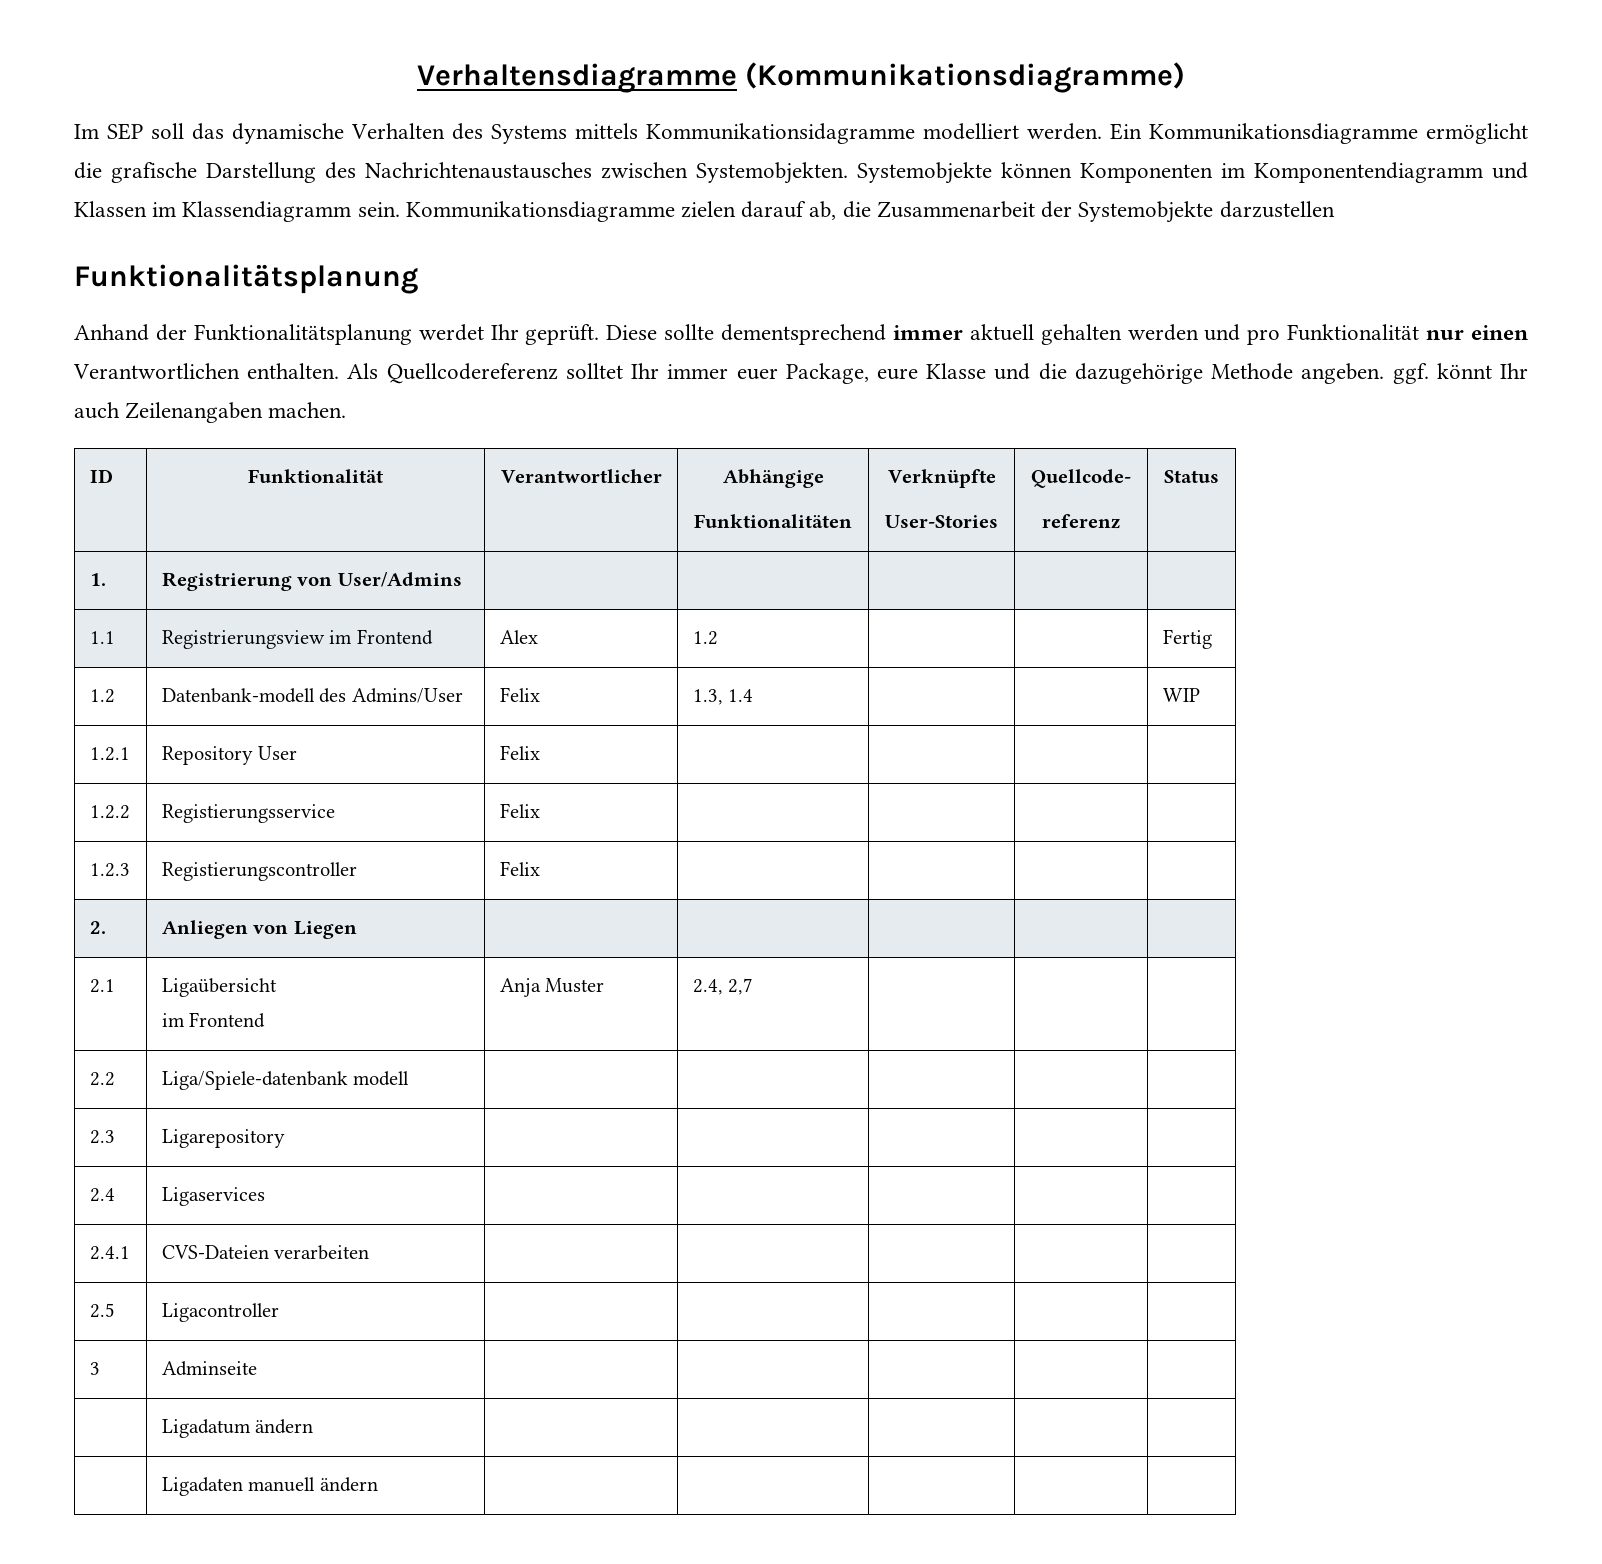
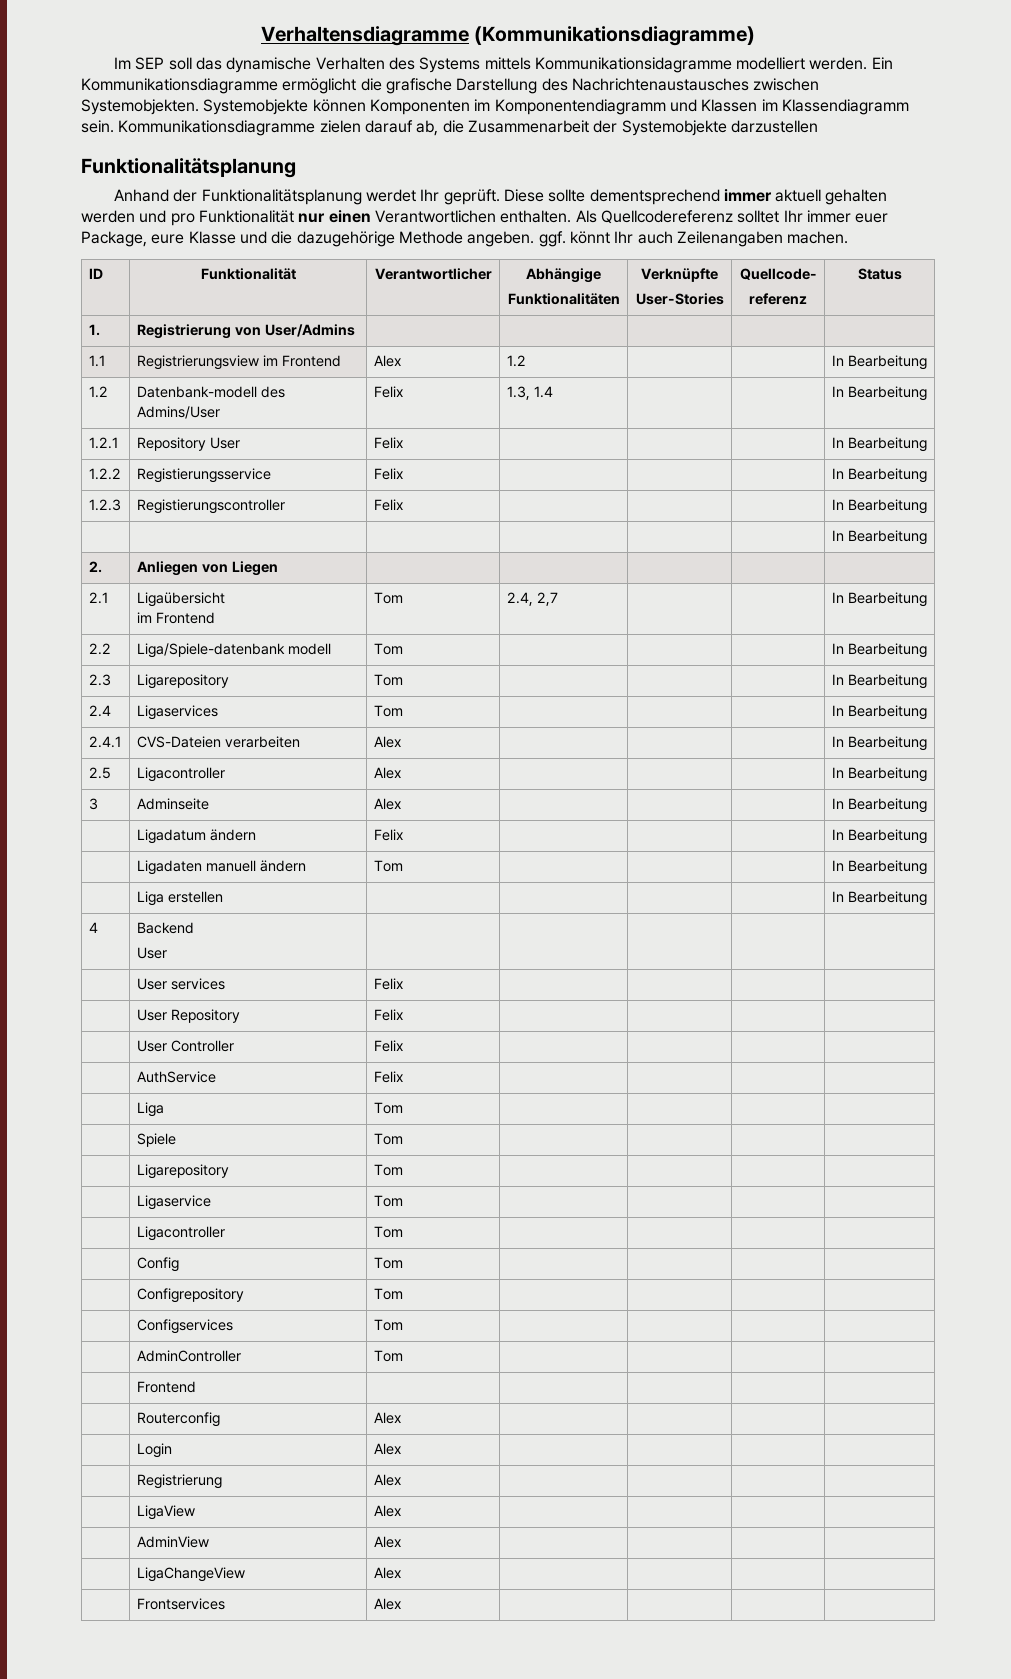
[1162,629,1212,649] Fertig -> [831,355,927,370] In Bearbeitung
[1162,688,1200,702] WIP -> [831,386,927,401] In Bearbeitung
(540, 752) none -> [831,437,927,452] In Bearbeitung
(540, 810) none -> [831,468,927,483] In Bearbeitung
(540, 868) none -> [831,499,927,514] [831,530,927,545] In Bearbeitung // | | | | | | In Bearbeitung
[499,978,605,997] Anja Muster -> [373,592,403,604] Tom
(754, 986) none -> [831,592,927,607] In Bearbeitung
(410, 1078) | | | | -> [373,643,403,655] [831,643,927,658] Tom | | | | In Bearbeitung
(285, 1138) | | | | -> [373,674,403,686] [831,674,927,689] Tom | | | | In Bearbeitung
(265, 1196) | | | | -> [373,705,403,717] [831,705,927,720] Tom | | | | In Bearbeitung
(370, 1252) | | | | -> [373,736,401,748] [831,736,927,751] Alex | | | | In Bearbeitung
(279, 1312) | | | | -> [373,767,401,779] [831,767,927,782] Alex | | | | In Bearbeitung
[161,1419,314,1438] [161,1477,379,1496] | | | | // | Ligadatum ändern | | | | | // | Ligadaten manuell ändern | -> [373,798,401,810] [831,798,927,813] [136,829,256,844] [373,829,403,841] [831,829,927,844] [136,860,306,875] [373,860,403,872] [831,860,927,875] [136,891,223,906] [831,891,927,906] [88,922,98,933] [136,922,194,934] [136,947,167,959] [136,978,225,990] [373,978,403,990] [136,1009,240,1023] [373,1009,403,1021] [136,1040,234,1052] [373,1040,403,1052] [136,1071,216,1083] [373,1071,403,1083] [136,1102,164,1117] [373,1102,403,1114] [136,1133,176,1147] [373,1133,403,1145] [136,1164,229,1179] [373,1164,403,1176] [136,1195,211,1210] [373,1195,403,1207] [136,1226,225,1241] [373,1226,403,1238] [136,1257,179,1272] [373,1257,403,1269] [136,1288,244,1303] [373,1288,403,1300] [136,1319,233,1334] [373,1319,403,1331] [136,1350,241,1362] [373,1350,403,1362] [136,1381,196,1393] [136,1412,220,1427] [373,1412,401,1424] [136,1443,172,1458] [373,1443,401,1455] [136,1474,222,1489] [373,1474,401,1486] [136,1505,195,1520] [373,1505,401,1517] [136,1536,209,1548] [373,1536,401,1548] [136,1567,245,1582] [373,1567,401,1579] [136,1598,225,1610] [373,1598,401,1610] Alex | | | | In Bearbeitung // | Ligadatum ändern | Felix | | | | In Bearbeitung // | Ligadaten manuell ändern | Tom | | | | In Bearbeitung // | Liga erstellen | | | | | In Bearbeitung // 4 | Backend // User | | | | | // | User services | Felix | | | | // | User Repository | Felix | | | | // | User Controller | Felix | | | | // | AuthService | Felix | | | | // | Liga | Tom | | | | // | Spiele | Tom | | | | // | Ligarepository | Tom | | | | // | Ligaservice | Tom | | | | // | Ligacontroller | Tom | | | | // | Config | Tom | | | | // | Configrepository | Tom | | | | // | Configservices | Tom | | | | // | AdminController | Tom | | | | // | Frontend | | | | | // | Routerconfig | Alex | | | | // | Login | Alex | | | | // | Registrierung | Alex | | | | // | LigaView | Alex | | | | // | AdminView | Alex | | | | // | LigaChangeView | Alex | | | | // | Frontservices | Alex

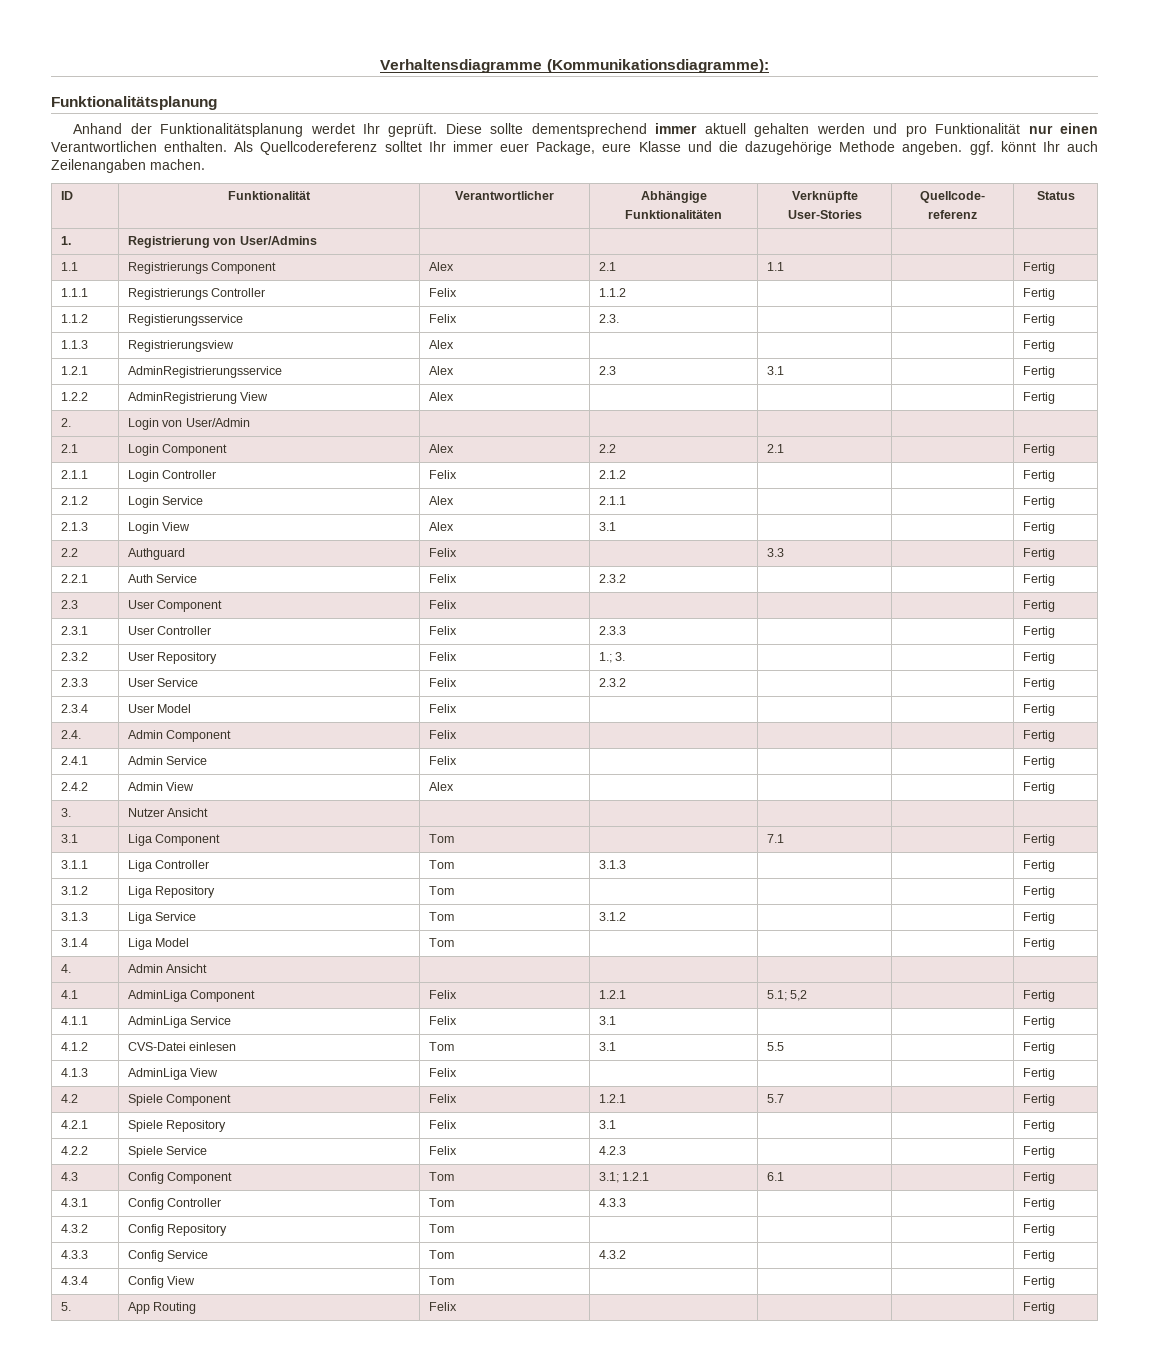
[474,26,756,46] [113,57,893,73] [81,78,820,94] [81,99,909,115] [81,120,818,136] (Kommunikationsdiagramme) // Im SEP soll das dynamische Verhalten des Systems mittels Kommunikationsidagramme modelliert werden. Ein Kommunikationsdiagramme ermöglicht die grafische Darstellung des Nachrichtenaustausches zwischen Systemobjekten. Systemobjekte können Komponenten im Komponentendiagramm und Klassen im Klassendiagramm sein. Kommunikationsdiagramme zielen darauf ab, die Zusammenarbeit der Systemobjekte darzustellen -> [546,59,769,73] (Kommunikationsdiagramme):
[136,355,341,370] [373,355,401,367] [506,355,526,367] [831,355,927,370] [88,386,108,398] [136,386,285,398] [136,406,220,419] [373,386,403,398] [506,386,553,400] [831,386,927,401] [88,437,118,449] [136,437,240,451] [373,437,403,449] [831,437,927,452] [88,468,121,480] [136,468,271,483] [373,468,403,480] [831,468,927,483] [88,499,121,511] [136,499,285,514] [373,499,403,511] [831,499,927,514] [831,530,927,545] [88,561,102,573] [136,561,278,576] [88,592,108,604] [136,592,225,607] [136,612,215,624] [373,592,403,604] [506,592,558,606] [831,592,927,607] [88,643,111,655] [136,643,331,658] [373,643,403,655] [831,643,927,658] [88,674,111,686] [136,674,229,689] [373,674,403,686] [831,674,927,689] [88,705,111,717] [136,705,218,720] [373,705,403,717] [831,705,927,720] [88,736,121,748] [136,736,300,748] [373,736,401,748] [831,736,927,751] [88,767,111,779] [136,767,225,782] [373,767,401,779] [831,767,927,782] [88,798,98,810] [136,798,209,810] [373,798,401,810] [831,798,927,813] [136,829,256,844] [373,829,403,841] [831,829,927,844] [136,860,306,875] [373,860,403,872] [831,860,927,875] [136,891,223,906] [831,891,927,906] [88,922,98,933] [136,922,194,934] [136,947,167,959] [136,978,225,990] [373,978,403,990] [136,1009,240,1023] [373,1009,403,1021] [136,1040,234,1052] [373,1040,403,1052] [136,1071,216,1083] [373,1071,403,1083] [136,1102,164,1117] [373,1102,403,1114] [136,1133,176,1147] [373,1133,403,1145] [136,1164,229,1179] [373,1164,403,1176] [136,1195,211,1210] [373,1195,403,1207] [136,1226,225,1241] [373,1226,403,1238] [136,1257,179,1272] [373,1257,403,1269] [136,1288,244,1303] [373,1288,403,1300] [136,1319,233,1334] [373,1319,403,1331] [136,1350,241,1362] [373,1350,403,1362] [136,1381,196,1393] [136,1412,220,1427] [373,1412,401,1424] [136,1443,172,1458] [373,1443,401,1455] [136,1474,222,1489] [373,1474,401,1486] [136,1505,195,1520] [373,1505,401,1517] [136,1536,209,1548] [373,1536,401,1548] [136,1567,245,1582] [373,1567,401,1579] [136,1598,225,1610] [373,1598,401,1610] Registrierungsview im Frontend | Alex | 1.2 | | | In Bearbeitung // 1.2 | Datenbank-modell des Admins/User | Felix | 1.3, 1.4 | | | In Bearbeitung // 1.2.1 | Repository User | Felix | | | | In Bearbeitung // 1.2.2 | Registierungsservice | Felix | | | | In Bearbeitung // 1.2.3 | Registierungscontroller | Felix | | | | In Bearbeitung // | | | | | | In Bearbeitung // 2. | Anliegen von Liegen | | | | | // 2.1 | Ligaübersicht // im Frontend | Tom | 2.4, 2,7 | | | In Bearbeitung // 2.2 | Liga/Spiele-datenbank modell | Tom | | | | In Bearbeitung // 2.3 | Ligarepository | Tom | | | | In Bearbeitung // 2.4 | Ligaservices | Tom | | | | In Bearbeitung // 2.4.1 | CVS-Dateien verarbeiten | Alex | | | | In Bearbeitung // 2.5 | Ligacontroller | Alex | | | | In Bearbeitung // 3 | Adminseite | Alex | | | | In Bearbeitung // | Ligadatum ändern | Felix | | | | In Bearbeitung // | Ligadaten manuell ändern | Tom | | | | In Bearbeitung // | Liga erstellen | | | | | In Bearbeitung // 4 | Backend // User | | | | | // | User services | Felix | | | | // | User Repository | Felix | | | | // | User Controller | Felix | | | | // | AuthService | Felix | | | | // | Liga | Tom | | | | // | Spiele | Tom | | | | // | Ligarepository | Tom | | | | // | Ligaservice | Tom | | | | // | Ligacontroller | Tom | | | | // | Config | Tom | | | | // | Configrepository | Tom | | | | // | Configservices | Tom | | | | // | AdminController | Tom | | | | // | Frontend | | | | | // | Routerconfig | Alex | | | | // | Login | Alex | | | | // | Registrierung | Alex | | | | // | LigaView | Alex | | | | // | AdminView | Alex | | | | // | LigaChangeView | Alex | | | | // | Frontservices | Alex | | | | -> [127,262,277,274] [428,262,454,271] [598,262,616,271] [766,262,784,271] [1022,262,1055,274] [60,288,88,297] [127,288,266,300] [428,288,457,297] [598,288,626,297] [1022,288,1055,300] [60,314,88,323] [127,314,243,326] [428,314,457,323] [598,314,619,323] [1022,314,1055,326] [60,340,88,349] [127,340,234,352] [428,340,454,349] [1022,340,1055,352] [60,366,88,375] [127,366,282,378] [428,366,454,375] [598,366,616,375] [766,366,784,375] [1022,366,1055,378] [60,392,88,401] [127,392,269,404] [428,392,454,401] [1022,392,1055,404] [60,418,71,427] [127,418,250,430] [60,444,78,453] [127,444,228,456] [428,444,454,453] [598,444,616,453] [766,444,784,453] [1022,444,1055,456] [60,470,88,479] [127,470,217,482] [428,470,457,479] [598,470,626,479] [1022,470,1055,482] [60,496,88,505] [127,496,204,508] [428,496,454,505] [598,496,626,505] [1022,496,1055,508] [60,522,88,531] [127,522,191,534] [428,522,454,531] [598,522,616,531] [1022,522,1055,534] [60,548,78,557] [127,548,185,560] [428,548,457,557] [766,548,784,557] [1022,548,1055,560] [60,574,88,583] [127,574,198,583] [428,574,457,583] [598,574,626,583] [1022,574,1055,586] [60,600,78,609] [127,600,223,612] [428,600,457,609] [1022,600,1055,612] [60,626,88,635] [127,626,212,635] [428,626,457,635] [598,626,626,635] [1022,626,1055,638] [60,652,88,661] [127,652,218,664] [428,652,457,661] [598,652,626,663] [1022,652,1055,664] [60,678,88,687] [127,678,199,687] [428,678,457,687] [598,678,626,687] [1022,678,1055,690] [60,704,88,713] [127,704,192,713] [428,704,457,713] [1022,704,1055,716] [60,730,81,739] [127,730,232,742] [428,730,457,739] [1022,730,1055,742] [60,756,88,765] [127,756,208,765] [428,756,457,765] [1022,756,1055,768] [60,782,88,791] [127,782,195,791] [428,782,454,791] [1022,782,1055,794] [60,808,71,817] [127,808,209,817] [60,834,78,843] [127,834,221,846] [428,834,454,843] [766,834,784,843] [1022,834,1055,846] [60,860,88,869] [127,860,210,872] [428,860,454,869] [598,860,626,869] [1022,860,1055,872] [60,886,88,895] [127,886,216,898] [428,886,454,895] [1022,886,1055,898] [60,912,88,921] [127,912,197,924] [428,912,454,921] [598,912,626,921] [1022,912,1055,924] [60,938,88,947] [127,938,190,950] [428,938,454,947] [1022,938,1055,950] [60,964,71,973] [127,964,208,973] [60,990,78,999] [127,990,256,1002] [428,990,457,999] [598,990,626,999] [766,990,808,1001] [1022,990,1055,1002] [60,1016,88,1025] [127,1016,232,1028] [428,1016,457,1025] [598,1016,616,1025] [1022,1016,1055,1028] [60,1042,88,1051] [127,1042,237,1051] [428,1042,454,1051] [598,1042,616,1051] [766,1042,784,1051] [1022,1042,1055,1054] [60,1068,88,1077] [127,1068,219,1080] [428,1068,457,1077] [1022,1068,1055,1080] [60,1094,78,1103] [127,1094,232,1106] [428,1094,457,1103] [598,1094,626,1103] [766,1094,784,1103] [1022,1094,1055,1106] [60,1120,88,1129] [127,1120,227,1132] [428,1120,457,1129] [598,1120,616,1129] [1022,1120,1055,1132] [60,1146,88,1155] [127,1146,208,1158] [428,1146,457,1155] [598,1146,626,1155] [1022,1146,1055,1158] [60,1172,78,1181] [127,1172,233,1184] [428,1172,454,1181] [598,1172,650,1183] [766,1172,784,1181] [1022,1172,1055,1184] [60,1198,88,1207] [127,1198,222,1210] [428,1198,454,1207] [598,1198,626,1207] [1022,1198,1055,1210] [60,1224,88,1233] [127,1224,228,1236] [428,1224,454,1233] [1022,1224,1055,1236] [60,1250,88,1259] [127,1250,209,1262] [428,1250,454,1259] [598,1250,626,1259] [1022,1250,1055,1262] [60,1276,88,1285] [127,1276,196,1288] [428,1276,454,1285] [1022,1276,1055,1288] [60,1302,71,1311] [127,1302,197,1314] [428,1302,457,1311] [1022,1302,1055,1314] Registrierungs Component | Alex | 2.1 | 1.1 | | Fertig // 1.1.1 | Registrierungs Controller | Felix | 1.1.2 | | | Fertig // 1.1.2 | Registierungsservice | Felix | 2.3. | | | Fertig // 1.1.3 | Registrierungsview | Alex | | | | Fertig // 1.2.1 | AdminRegistrierungsservice | Alex | 2.3 | 3.1 | | Fertig // 1.2.2 | AdminRegistrierung View | Alex | | | | Fertig // 2. | Login von User/Admin | | | | | // 2.1 | Login Component | Alex | 2.2 | 2.1 | | Fertig // 2.1.1 | Login Controller | Felix | 2.1.2 | | | Fertig // 2.1.2 | Login Service | Alex | 2.1.1 | | | Fertig // 2.1.3 | Login View | Alex | 3.1 | | | Fertig // 2.2 | Authguard | Felix | | 3.3 | | Fertig // 2.2.1 | Auth Service | Felix | 2.3.2 | | | Fertig // 2.3 | User Component | Felix | | | | Fertig // 2.3.1 | User Controller | Felix | 2.3.3 | | | Fertig // 2.3.2 | User Repository | Felix | 1.; 3. | | | Fertig // 2.3.3 | User Service | Felix | 2.3.2 | | | Fertig // 2.3.4 | User Model | Felix | | | | Fertig // 2.4. | Admin Component | Felix | | | | Fertig // 2.4.1 | Admin Service | Felix | | | | Fertig // 2.4.2 | Admin View | Alex | | | | Fertig // 3. | Nutzer Ansicht | | | | | // 3.1 | Liga Component | Tom | | 7.1 | | Fertig // 3.1.1 | Liga Controller | Tom | 3.1.3 | | | Fertig // 3.1.2 | Liga Repository | Tom | | | | Fertig // 3.1.3 | Liga Service | Tom | 3.1.2 | | | Fertig // 3.1.4 | Liga Model | Tom | | | | Fertig // 4. | Admin Ansicht | | | | | // 4.1 | AdminLiga Component | Felix | 1.2.1 | 5.1; 5,2 | | Fertig // 4.1.1 | AdminLiga Service | Felix | 3.1 | | | Fertig // 4.1.2 | CVS-Datei einlesen | Tom | 3.1 | 5.5 | | Fertig // 4.1.3 | AdminLiga View | Felix | | | | Fertig // 4.2 | Spiele Component | Felix | 1.2.1 | 5.7 | | Fertig // 4.2.1 | Spiele Repository | Felix | 3.1 | | | Fertig // 4.2.2 | Spiele Service | Felix | 4.2.3 | | | Fertig // 4.3 | Config Component | Tom | 3.1; 1.2.1 | 6.1 | | Fertig // 4.3.1 | Config Controller | Tom | 4.3.3 | | | Fertig // 4.3.2 | Config Repository | Tom | | | | Fertig // 4.3.3 | Config Service | Tom | 4.3.2 | | | Fertig // 4.3.4 | Config View | Tom | | | | Fertig // 5. | App Routing | Felix | | | | Fertig

